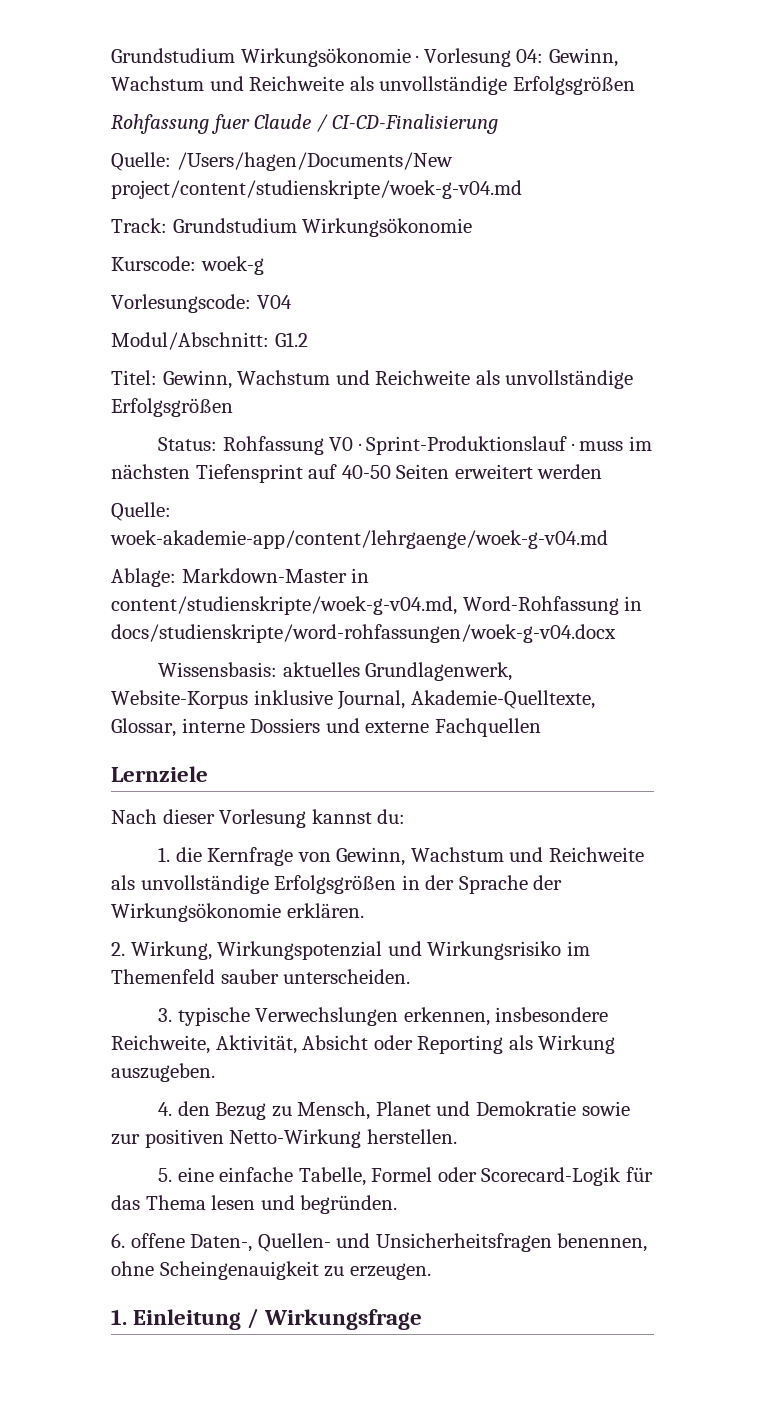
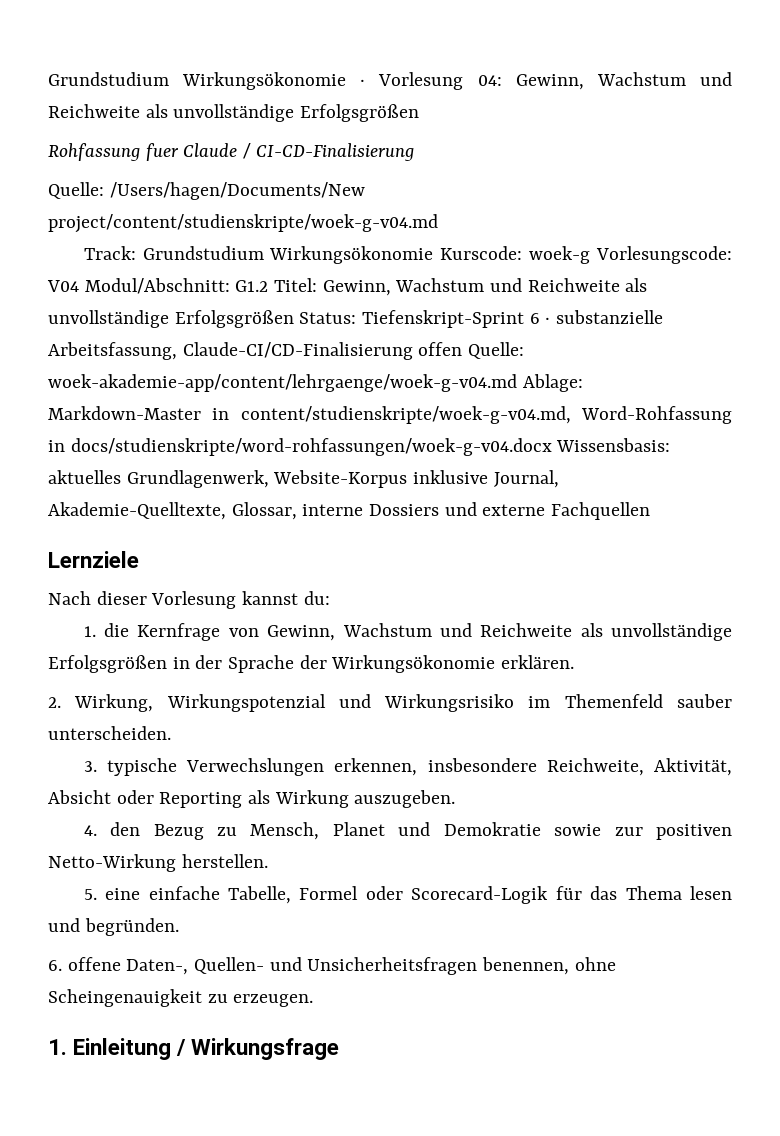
(473, 227) // -> (434, 255) none
(264, 265) // -> (591, 255) none
(292, 302) // -> (79, 286) none
(308, 339) // -> (269, 286) none
[158,436,652,455] [111,464,603,483] // Status: Rohfassung V0 · Sprint-Produktionslauf · muss im nächsten Tiefensprint auf 40-50 Seiten erweitert werden // -> [299,310,664,328] [48,342,463,360] Status: Tiefenskript-Sprint 6 · substanzielle Arbeitsfassung, Claude-CI/CD-Finalisierung offen
(608, 539) // -> (517, 383) none
(616, 633) // -> (552, 447) none

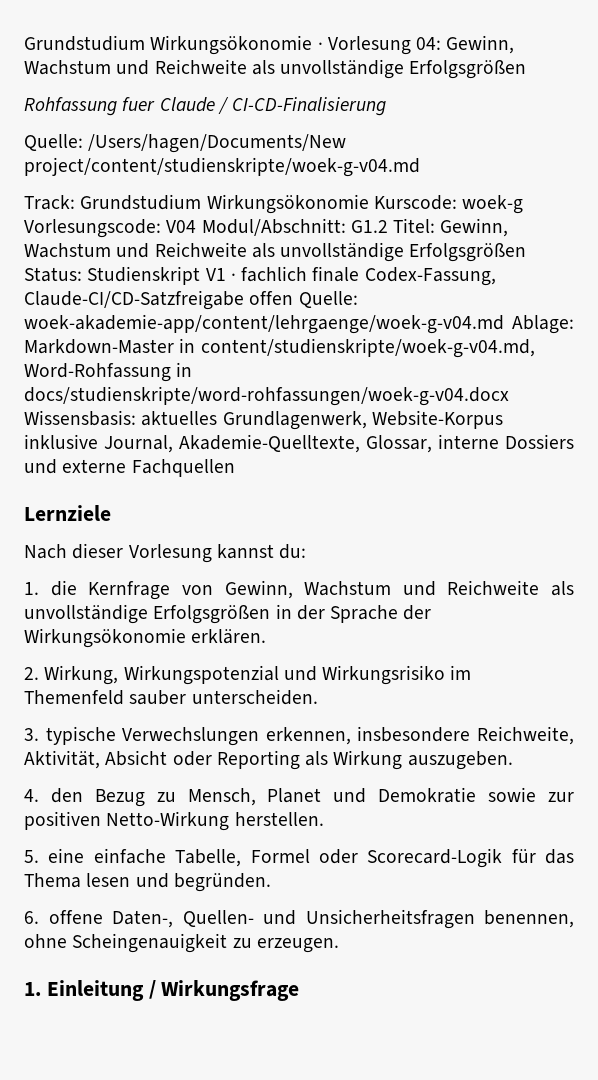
[362,310,664,328] [48,342,413,360] Tiefenskript-Sprint 6 · substanzielle Arbeitsfassung, Claude-CI/CD-Finalisierung -> [87,266,496,286] [24,290,244,310] Studienskript V1 · fachlich finale Codex-Fassung, Claude-CI/CD-Satzfreigabe

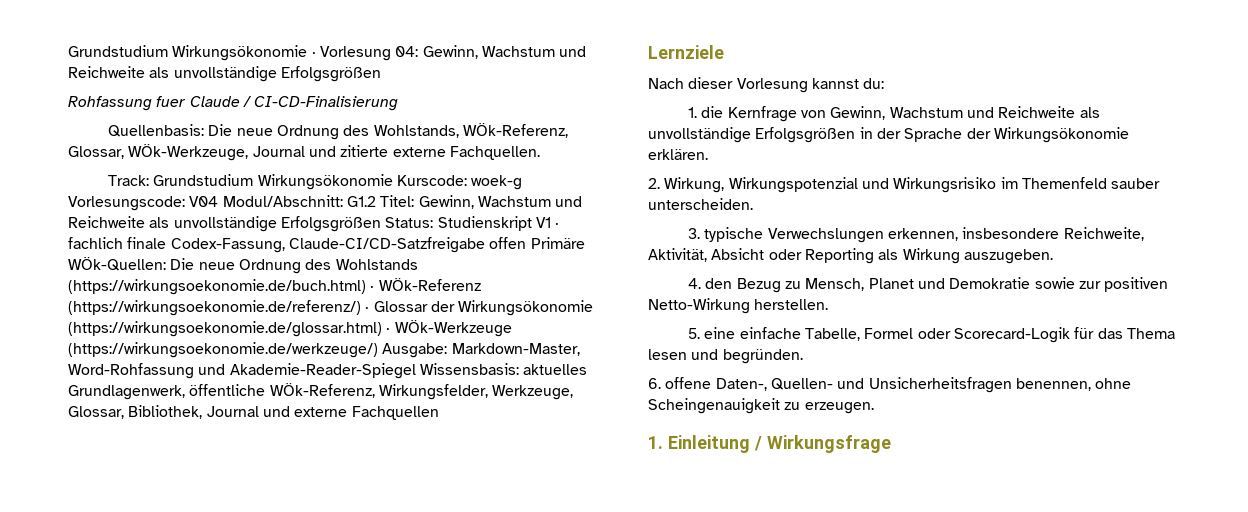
[24,134,347,153] [24,157,420,177] Quelle: /Users/hagen/Documents/New project/content/studienskripte/woek-g-v04.md -> [108,123,569,140] [68,144,540,161] Quellenbasis: Die neue Ordnung des Wohlstands, WÖk-Referenz, Glossar, WÖk-Werkzeuge, Journal und zitierte externe Fachquellen.
[298,291,358,308] [24,314,574,334] [24,338,535,358] [24,362,193,382] [24,386,509,406] [24,410,503,430] [24,434,574,453] Quelle: woek-akademie-app/content/lehrgaenge/woek-g-v04.md Ablage: Markdown-Master in content/studienskripte/woek-g-v04.md, Word-Rohfassung in docs/studienskripte/word-rohfassungen/woek-g-v04.docx Wissensbasis: aktuelles Grundlagenwerk, Website-Korpus inklusive Journal, Akademie-Quelltexte, Glossar, interne Dossiers -> [530,237,585,249] [68,257,418,274] [68,278,481,295] [68,300,594,316] [68,320,512,337] [68,342,580,358] [68,363,588,379] [68,383,574,400] [68,405,259,419] Primäre WÖk-Quellen: Die neue Ordnung des Wohlstands (https://wirkungsoekonomie.de/buch.html) · WÖk-Referenz (https://wirkungsoekonomie.de/referenz/) · Glossar der Wirkungsökonomie (https://wirkungsoekonomie.de/glossar.html) · WÖk-Werkzeuge (https://wirkungsoekonomie.de/werkzeuge/) Ausgabe: Markdown-Master, Word-Rohfassung und Akademie-Reader-Spiegel Wissensbasis: aktuelles Grundlagenwerk, öffentliche WÖk-Referenz, Wirkungsfelder, Werkzeuge, Glossar, Bibliothek, Journal

